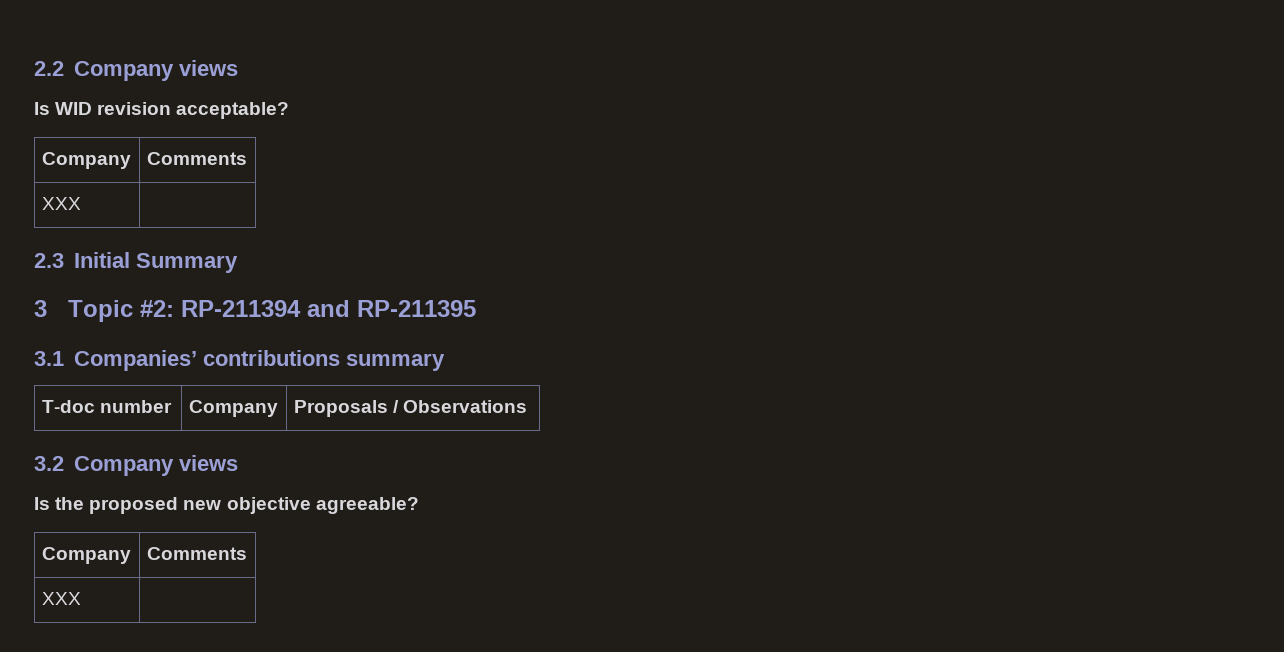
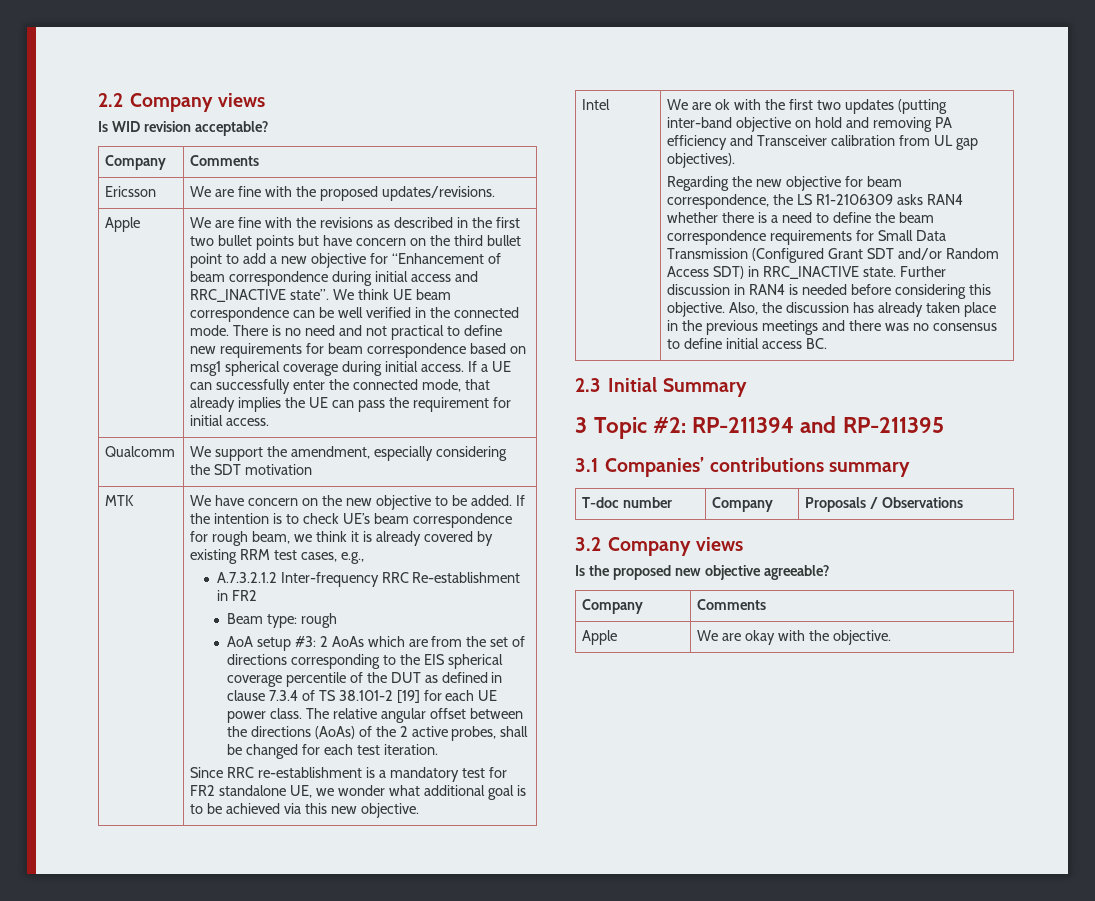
[41,197,81,210] XXX | -> [105,186,157,197] [190,186,495,201] [105,217,141,232] [190,217,520,228] [190,235,521,250] [190,253,501,268] [190,271,478,286] [190,289,451,302] [190,307,519,322] [190,325,502,340] [190,343,526,358] [190,361,511,376] [190,379,490,394] [190,397,511,412] [190,415,270,426] [105,446,176,457] [190,446,507,461] [190,464,313,475] [105,495,135,506] [190,495,525,510] [190,513,512,528] [190,531,493,546] [190,549,365,564] [216,572,521,587] [216,590,257,601] [227,613,337,628] [227,636,526,651] [227,654,503,669] [227,672,503,687] [227,690,498,703] [227,708,523,723] [227,726,529,741] [227,744,438,759] [190,767,507,782] [190,785,526,800] [190,803,419,818] [582,99,611,110] [667,99,947,114] [667,117,952,132] [667,135,978,150] [667,153,736,168] [667,176,902,191] [667,194,963,209] [667,212,934,223] [667,230,947,245] [667,248,999,263] [667,266,946,279] [667,284,991,299] [667,302,996,317] [667,320,997,335] [667,338,828,349] Ericsson | We are fine with the proposed updates/revisions. // Apple | We are fine with the revisions as described in the first two bullet points but have concern on the third bullet point to add a new objective for “Enhancement of beam correspondence during initial access and RRC_INACTIVE state”. We think UE beam correspondence can be well verified in the connected mode. There is no need and not practical to define new requirements for beam correspondence based on msg1 spherical coverage during initial access. If a UE can successfully enter the connected mode, that already implies the UE can pass the requirement for initial access. // Qualcomm | We support the amendment, especially considering the SDT motivation // MTK | We have concern on the new objective to be added. If the intention is to check UE’s beam correspondence for rough beam, we think it is already covered by existing RRM test cases, e.g., // A.7.3.2.1.2 Inter-frequency RRC Re-establishment in FR2 // Beam type: rough // AoA setup #3: 2 AoAs which are from the set of directions corresponding to the EIS spherical coverage percentile of the DUT as defined in clause 7.3.4 of TS 38.101-2 [19] for each UE power class. The relative angular offset between the directions (AoAs) of the 2 active probes, shall be changed for each test iteration. // Since RRC re-establishment is a mandatory test for FR2 standalone UE, we wonder what additional goal is to be achieved via this new objective. // Intel | We are ok with the first two updates (putting inter-band objective on hold and removing PA efficiency and Transceiver calibration from UL gap objectives). // Regarding the new objective for beam correspondence, the LS R1-2106309 asks RAN4 whether there is a need to define the beam correspondence requirements for Small Data Transmission (Configured Grant SDT and/or Random Access SDT) in RRC_INACTIVE state. Further discussion in RAN4 is needed before considering this objective. Also, the discussion has already taken place in the previous meetings and there was no consensus to define initial access BC.
[41,592,81,605] XXX | -> [582,630,618,645] [697,630,891,645] Apple | We are okay with the objective.

